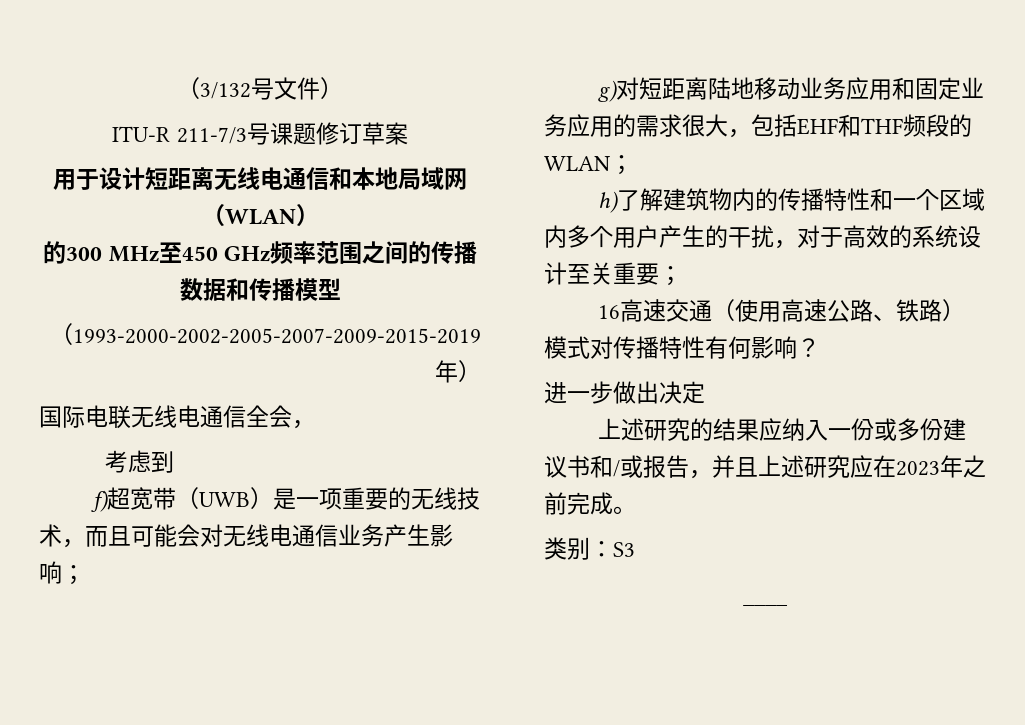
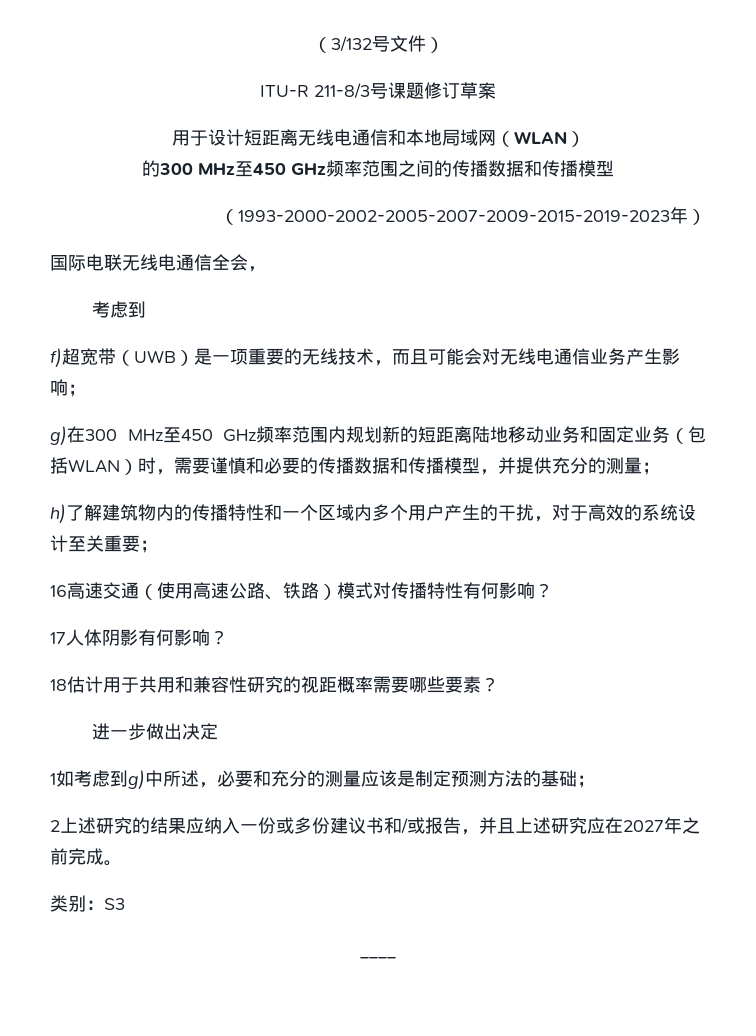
[176,127,247,144] 211-7/3 -> [314,83,370,99] 211-8/3
[73,328,481,344] 1993-2000-2002-2005-2007-2009-2015-2019 -> [238,210,670,222] 1993-2000-2002-2005-2007-2009-2015-2019-2023
[615,77,639,100] 对 -> [67,426,418,443] 在300 MHz至450 GHz频率范围内规划新的
[845,77,892,100] 应用 -> (580, 434) none
[567,114,972,138] [544,156,611,171] 应用的需求很大，包括EHF和THF频段的WLAN -> [670,426,706,444] [50,457,642,475] （包括WLAN）时，需要谨慎和必要的传播数据和传播模型，并提供充分的测量
[544,381,705,404] 进一步做出决定 // -> [50,629,228,646] [50,676,499,693] [91,723,218,740] [50,770,595,790] [50,820,60,832] 17人体阴影有何影响？ // 18估计用于共用和兼容性研究的视距概率需要哪些要素？ // 进一步做出决定 // 1如考虑到g)中所述，必要和充分的测量应该是制定预测方法的基础； // 2
[896,461,940,476] 2023 -> [623,820,664,832] 2027

